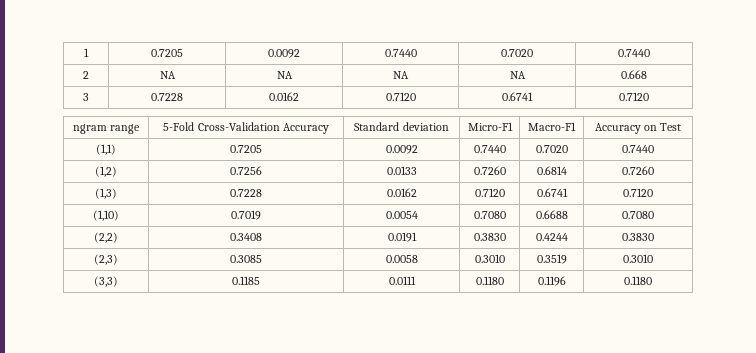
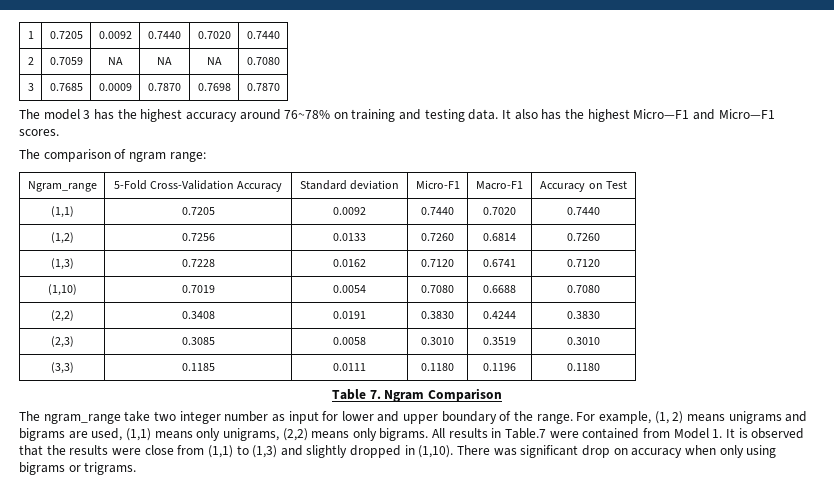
[159,71,176,79] [276,71,293,79] [393,71,409,79] [509,71,526,79] [621,70,647,79] NA | NA | NA | NA | 0.668 -> [49,57,83,65] [107,57,123,65] [157,57,172,65] [206,57,222,65] [246,57,280,65] 0.7059 | NA | NA | NA | 0.7080
[151,93,183,101] [269,92,299,101] [385,92,416,101] [502,92,533,101] [619,92,649,101] [72,124,141,134] 0.7228 | 0.0162 | 0.7120 | 0.6741 | 0.7120 // ngram range -> [49,83,83,91] [98,83,132,91] [148,83,181,91] [197,83,231,91] [246,83,280,91] [19,109,775,122] [19,129,59,136] [19,149,206,162] [27,181,97,192] 0.7685 | 0.0009 | 0.7870 | 0.7698 | 0.7870 // The model 3 has the highest accuracy around 76~78% on training and testing data. It also has the highest Micro—F1 and Micro—F1 scores. // The comparison of ngram range: // Ngram_range
(652, 280) none -> [332,388,502,402] [19,411,808,424] [19,428,805,441] [19,445,777,458] [19,462,137,475] // Table 7. Ngram Comparison // The ngram_range take two integer number as input for lower and upper boundary of the range. For example, (1, 2) means unigrams and bigrams are used, (1,1) means only unigrams, (2,2) means only bigrams. All results in Table.7 were contained from Model 1. It is observed that the results were close from (1,1) to (1,3) and slightly dropped in (1,10). There was significant drop on accuracy when only using bigrams or trigrams.

